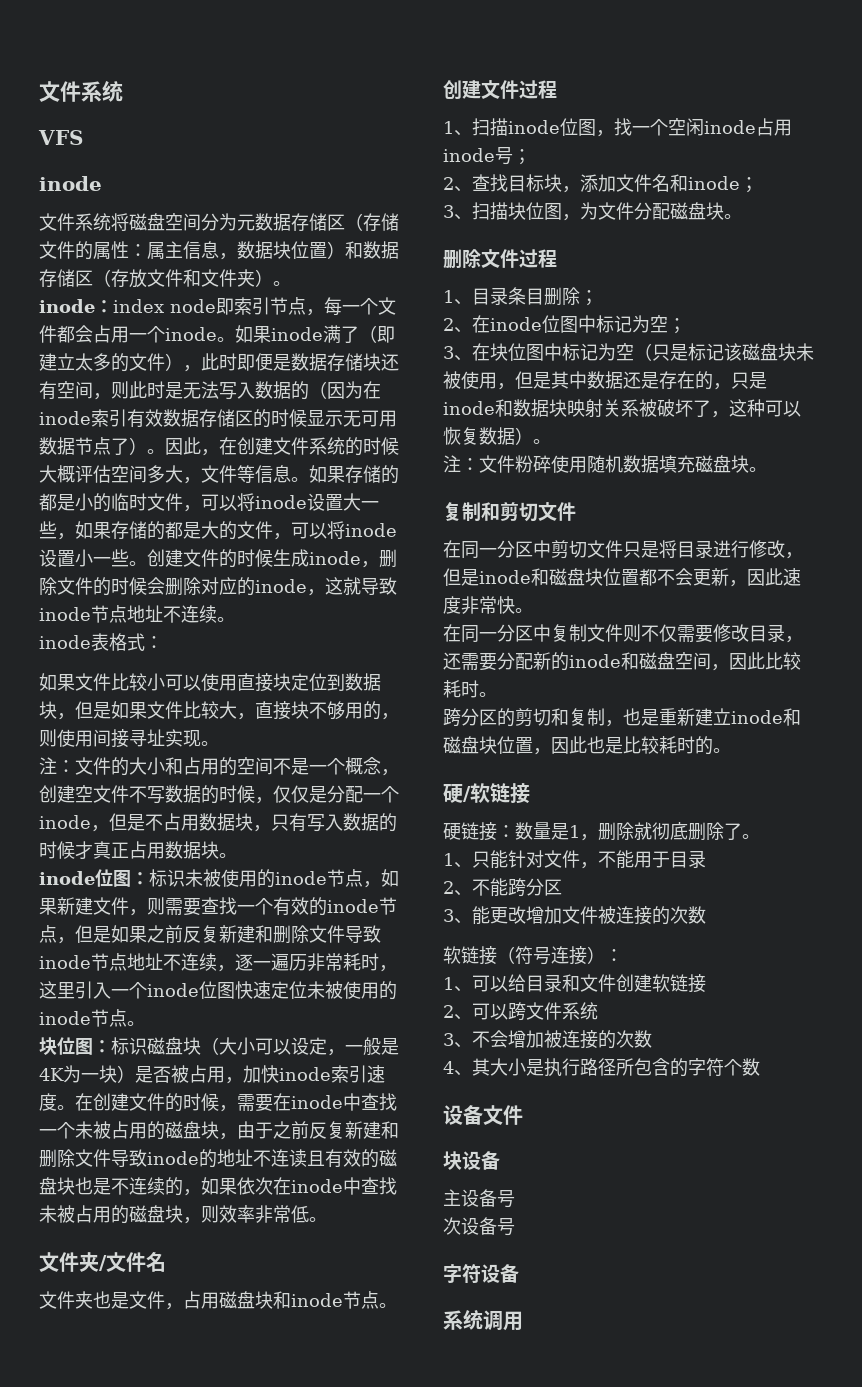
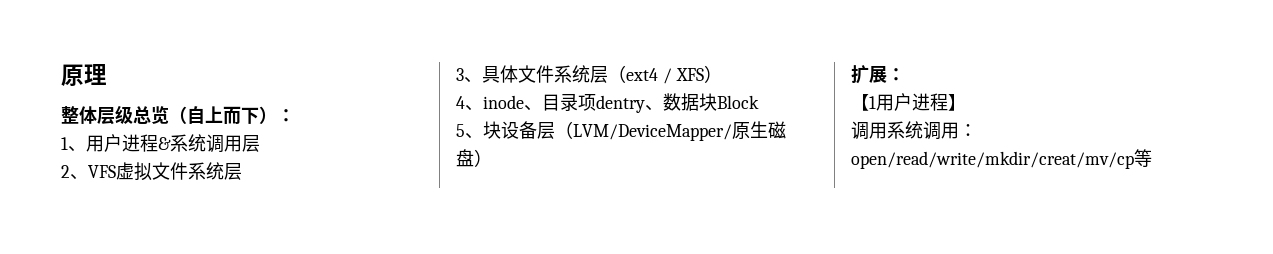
[39,80,123,102] [38,130,83,145] [39,176,102,191] [39,213,399,231] [39,241,399,260] [39,269,291,288] [39,297,396,316] [39,325,395,343] [39,353,399,372] [39,381,381,400] [39,409,397,428] [39,437,399,456] [39,465,399,484] [39,493,379,512] [39,521,397,540] [39,549,397,568] [39,577,397,596] [39,605,235,623] [39,633,163,651] [39,673,381,692] [39,701,399,720] [39,729,219,748] [39,757,399,776] [39,785,399,804] [39,813,397,832] [39,841,237,859] [39,869,399,888] [39,897,397,916] [39,925,381,944] [39,953,397,972] [39,981,397,1000] [39,1009,145,1027] [39,1037,399,1056] [39,1065,385,1084] [39,1093,397,1112] [39,1121,399,1140] [39,1149,397,1168] [39,1177,397,1196] [39,1205,327,1224] [39,1252,166,1272] [39,1291,397,1310] [443,80,557,99] [443,118,792,137] [443,147,531,165] [443,174,758,193] [443,202,742,221] [443,249,557,269] [443,287,598,306] [443,315,686,334] [443,343,814,361] [443,371,767,390] [443,399,801,418] [443,427,551,445] [443,455,767,473] [443,502,576,522] [443,540,803,559] [443,568,801,587] [443,596,533,614] [443,624,803,643] [443,652,801,671] [443,680,497,698] [443,708,801,727] [443,736,731,755] [443,783,530,804] [443,822,760,841] [443,850,706,869] [443,878,562,897] [443,906,706,925] [443,946,623,965] [443,974,706,993] [443,1002,598,1021] [443,1030,652,1049] [443,1058,760,1077] [443,1105,523,1125] [443,1151,500,1170] [443,1189,515,1208] [443,1217,515,1236] [443,1264,519,1283] [443,1309,523,1331] 文件系统 // VFS // inode // 文件系统将磁盘空间分为元数据存储区（存储文件的属性：属主信息，数据块位置）和数据存储区（存放文件和文件夹）。 // inode：index node即索引节点，每一个文件都会占用一个inode。如果inode满了（即建立太多的文件），此时即便是数据存储块还有空间，则此时是无法写入数据的（因为在inode索引有效数据存储区的时候显示无可用数据节点了）。因此，在创建文件系统的时候大概评估空间多大，文件等信息。如果存储的都是小的临时文件，可以将inode设置大一些，如果存储的都是大的文件，可以将inode设置小一些。创建文件的时候生成inode，删除文件的时候会删除对应的inode，这就导致inode节点地址不连续。 // inode表格式： // 如果文件比较小可以使用直接块定位到数据块，但是如果文件比较大，直接块不够用的，则使用间接寻址实现。 // 注：文件的大小和占用的空间不是一个概念，创建空文件不写数据的时候，仅仅是分配一个inode，但是不占用数据块，只有写入数据的时候才真正占用数据块。 // inode位图：标识未被使用的inode节点，如果新建文件，则需要查找一个有效的inode节点，但是如果之前反复新建和删除文件导致inode节点地址不连续，逐一遍历非常耗时，这里引入一个inode位图快速定位未被使用的inode节点。 // 块位图：标识磁盘块（大小可以设定，一般是4K为一块）是否被占用，加快inode索引速度。在创建文件的时候，需要在inode中查找一个未被占用的磁盘块，由于之前反复新建和删除文件导致inode的地址不连读且有效的磁盘块也是不连续的，如果依次在inode中查找未被占用的磁盘块，则效率非常低。 // 文件夹/文件名 // 文件夹也是文件，占用磁盘块和inode节点。 // 创建文件过程 // 1、扫描inode位图，找一个空闲inode占用inode号； // 2、查找目标块，添加文件名和inode； // 3、扫描块位图，为文件分配磁盘块。 // 删除文件过程 // 1、目录条目删除； // 2、在inode位图中标记为空； // 3、在块位图中标记为空（只是标记该磁盘块未被使用，但是其中数据还是存在的，只是inode和数据块映射关系被破坏了，这种可以恢复数据）。 // 注：文件粉碎使用随机数据填充磁盘块。 // 复制和剪切文件 // 在同一分区中剪切文件只是将目录进行修改，但是inode和磁盘块位置都不会更新，因此速度非常快。 // 在同一分区中复制文件则不仅需要修改目录，还需要分配新的inode和磁盘空间，因此比较耗时。 // 跨分区的剪切和复制，也是重新建立inode和磁盘块位置，因此也是比较耗时的。 // 硬/软链接 // 硬链接：数量是1，删除就彻底删除了。 // 1、只能针对文件，不能用于目录 // 2、不能跨分区 // 3、能更改增加文件被连接的次数 // 软链接（符号连接）： // 1、可以给目录和文件创建软链接 // 2、可以跨文件系统 // 3、不会增加被连接的次数 // 4、其大小是执行路径所包含的字符个数 // 设备文件 // 块设备 // 主设备号 // 次设备号 // 字符设备 // 系统调用 -> [61,64,107,86] [61,105,295,125] [61,134,260,153] [61,162,242,181] [456,65,722,84] [456,93,759,113] [456,121,786,141] [456,149,492,167] [851,65,905,84] [851,93,966,111] [851,121,977,140] [851,149,1152,169] 原理 // 整体层级总览（自上而下）： // 1、用户进程&系统调用层 // 2、VFS虚拟文件系统层 // 3、具体文件系统层（ext4 / XFS） // 4、inode、目录项dentry、数据块Block // 5、块设备层（LVM/DeviceMapper/原生磁盘） // 扩展： // 【1用户进程】 // 调用系统调用：open/read/write/mkdir/creat/mv/cp等

